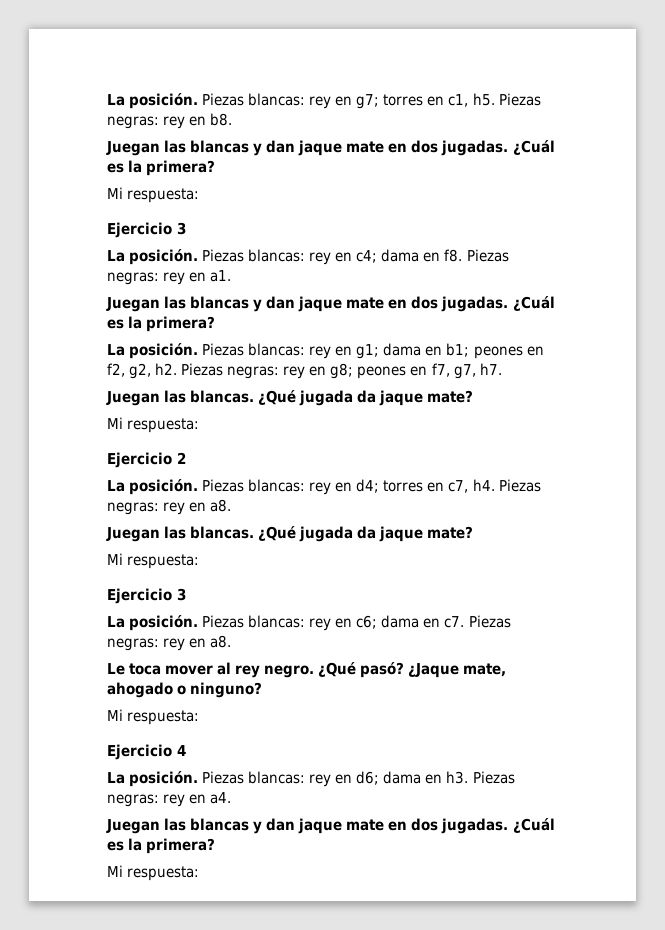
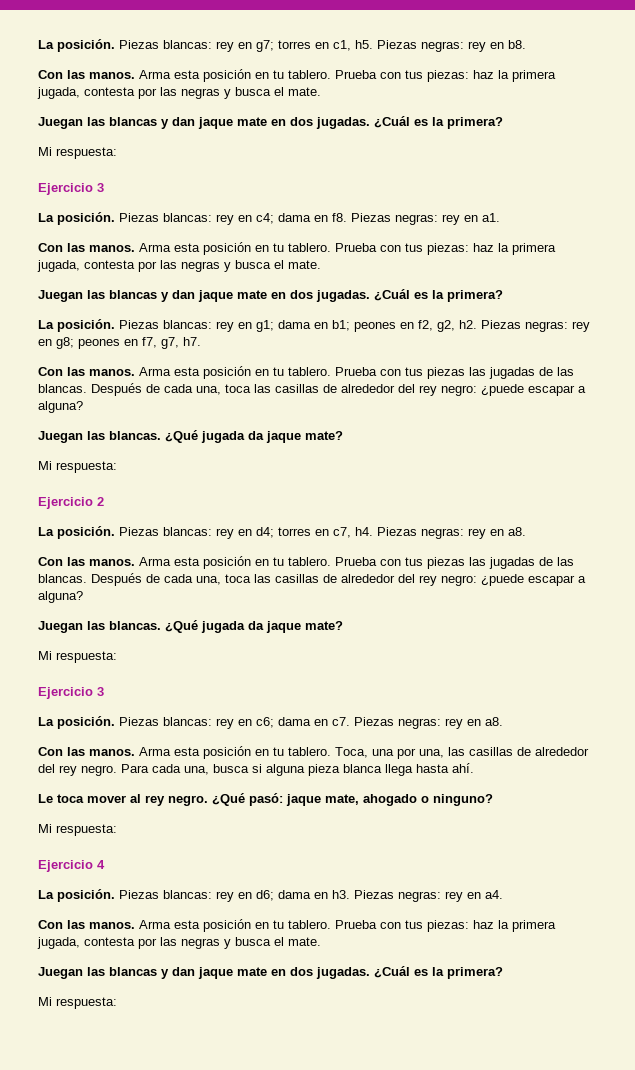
(233, 119) none -> [38,69,556,82] [37,87,321,99] // Con las manos. Arma esta posición en tu tablero. Prueba con tus piezas: haz la primera jugada, contesta por las negras y busca el mate.
(232, 276) none -> [38,242,556,255] [37,260,321,272] // Con las manos. Arma esta posición en tu tablero. Prueba con tus piezas: haz la primera jugada, contesta por las negras y busca el mate.
(502, 369) none -> [38,366,574,379] [38,383,586,396] [38,401,83,413] // Con las manos. Arma esta posición en tu tablero. Prueba con tus piezas las jugadas de las blancas. Después de cada una, toca las casillas de alrededor del rey negro: ¿puede escapar a alguna?
(232, 505) none -> [38,556,574,569] [38,573,586,586] [38,591,83,603] // Con las manos. Arma esta posición en tu tablero. Prueba con tus piezas las jugadas de las blancas. Después de cada una, toca las casillas de alrededor del rey negro: ¿puede escapar a alguna?
(232, 641) none -> [38,746,589,759] [38,763,474,776] // Con las manos. Arma esta posición en tu tablero. Toca, una por una, las casillas de alrededor del rey negro. Para cada una, busca si alguna pieza blanca llega hasta ahí.
[360,662,460,678] pasó? ¿Jaque -> [249,793,321,806] pasó: jaque
(232, 798) none -> [38,919,556,932] [37,937,321,949] // Con las manos. Arma esta posición en tu tablero. Prueba con tus piezas: haz la primera jugada, contesta por las negras y busca el mate.

